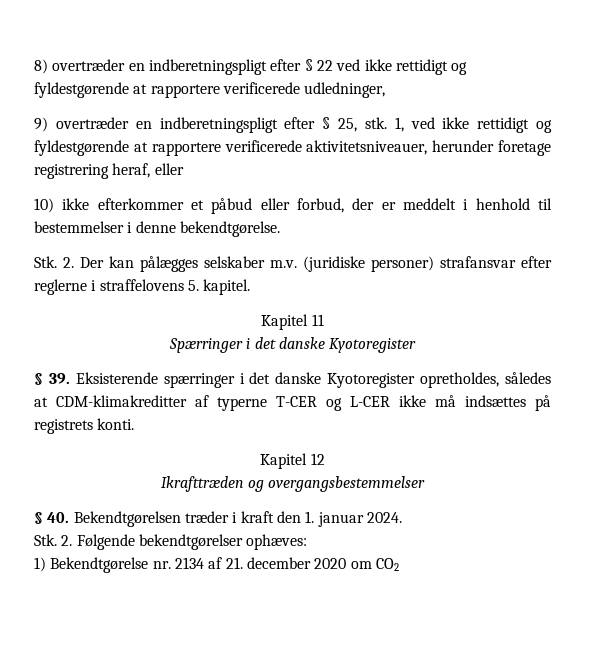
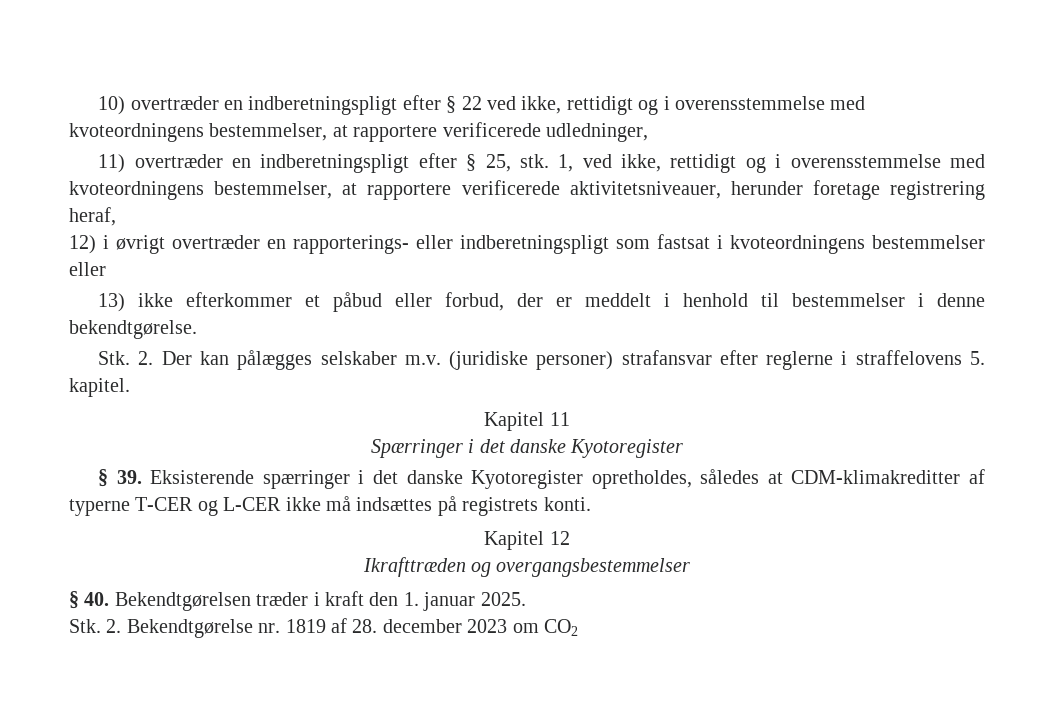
[34,59,48,74] 8) -> [98,96,126,115] 10)
[364,59,468,75] [34,82,129,98] ikke rettidigt og fyldestgørende -> [521,96,866,115] [69,123,328,142] ikke, rettidigt og i overensstemmelse med kvoteordningens bestemmelser,
[34,117,48,132] 9) -> [98,154,126,173] 11)
[442,117,552,133] [34,140,129,156] ikke rettidigt og fyldestgørende -> [621,154,986,173] [69,181,333,200] ikke, rettidigt og i overensstemmelse med kvoteordningens bestemmelser,
(151, 170) none -> [69,234,985,254] // 12) i øvrigt overtræder en rapporterings- eller indberetningspligt som fastsat i kvoteordningens bestemmelser
[34,198,54,213] 10) -> [98,293,126,312] 13)
[366,512,402,523] [34,534,308,550] [34,557,347,573] 2024. // Stk. 2. Følgende bekendtgørelser ophæves: // 1) Bekendtgørelse nr. 2134 af 21. december 2020 -> [480,592,526,606] [69,618,508,638] 2025. // Stk. 2. Bekendtgørelse nr. 1819 af 28. december 2023

